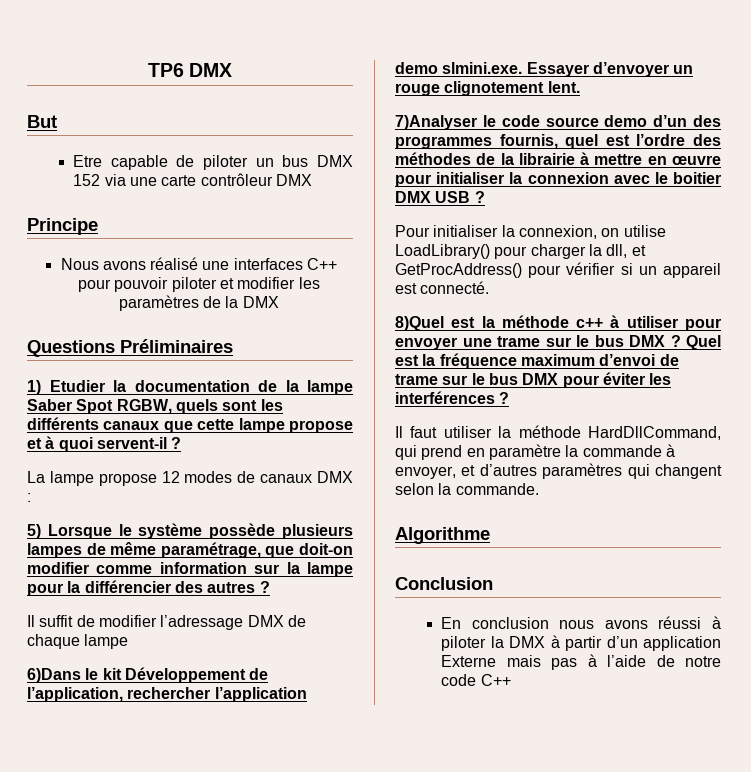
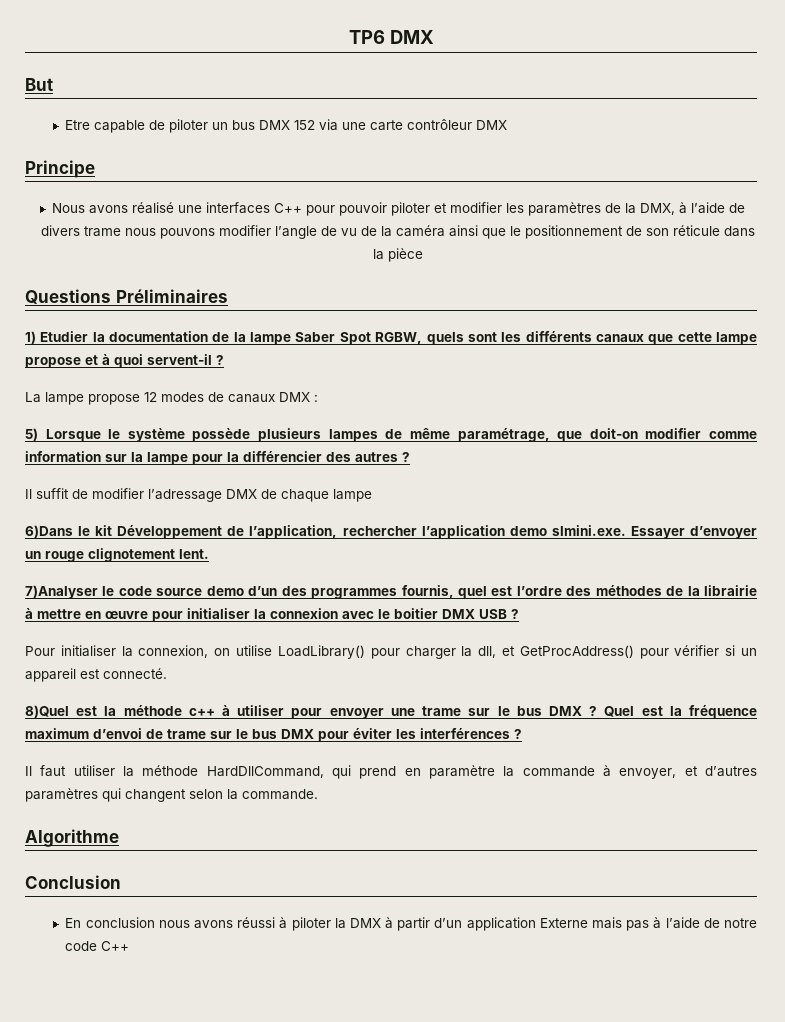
[242,296,279,308] DMX -> [639,202,745,215] [41,225,756,239] [373,248,424,262] DMX, à l’aide de divers trame nous pouvons modifier l’angle de vu de la caméra ainsi que le positionnement de son réticule dans la pièce

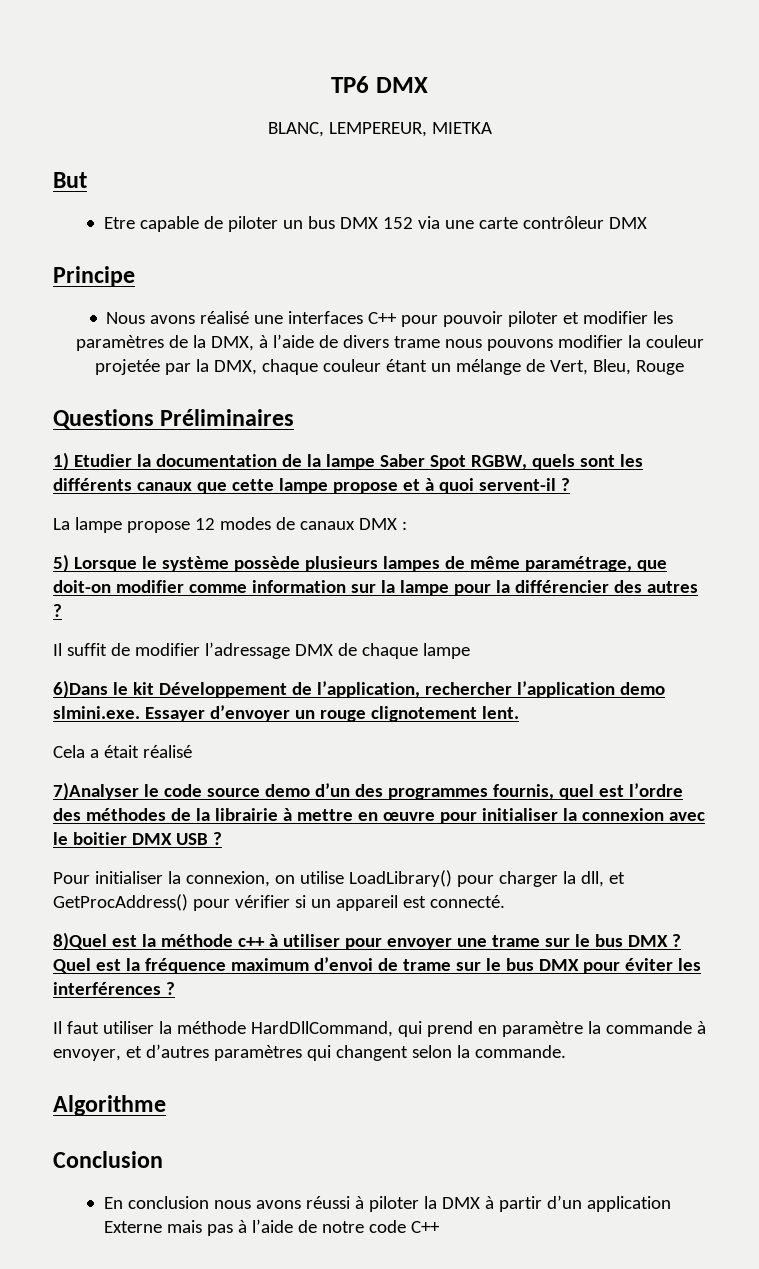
(434, 37) none -> [267,122,492,137] // BLANC, LEMPEREUR, MIETKA
[275,225,756,239] [373,248,424,262] l’angle de vu de la caméra ainsi que le positionnement de son réticule dans la pièce -> [627,335,704,348] [95,359,685,375] la couleur projetée par la DMX, chaque couleur étant un mélange de Vert, Bleu, Rouge
(209, 554) none -> [53,745,192,758] // Cela a était réalisé

